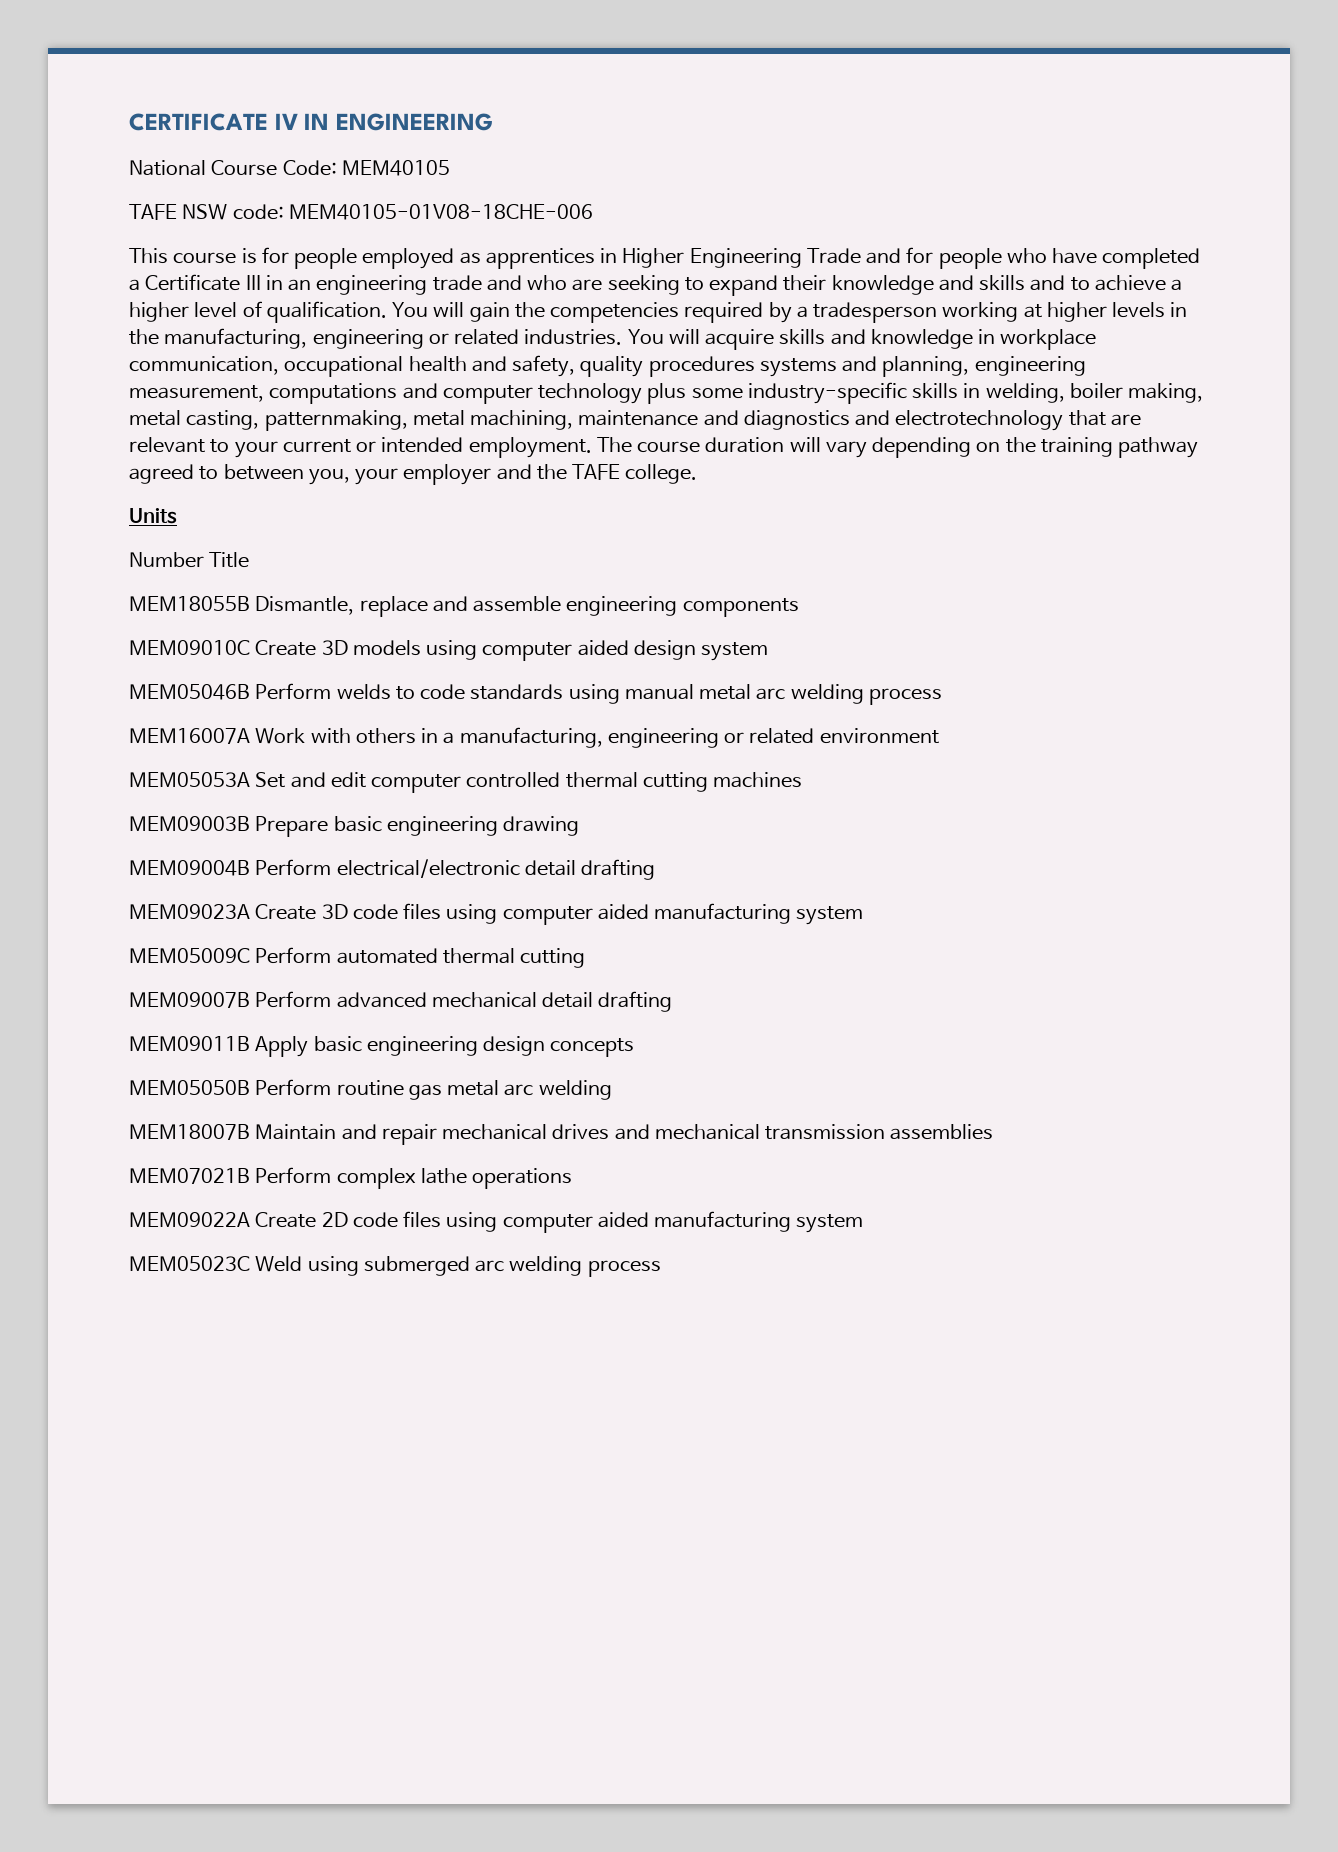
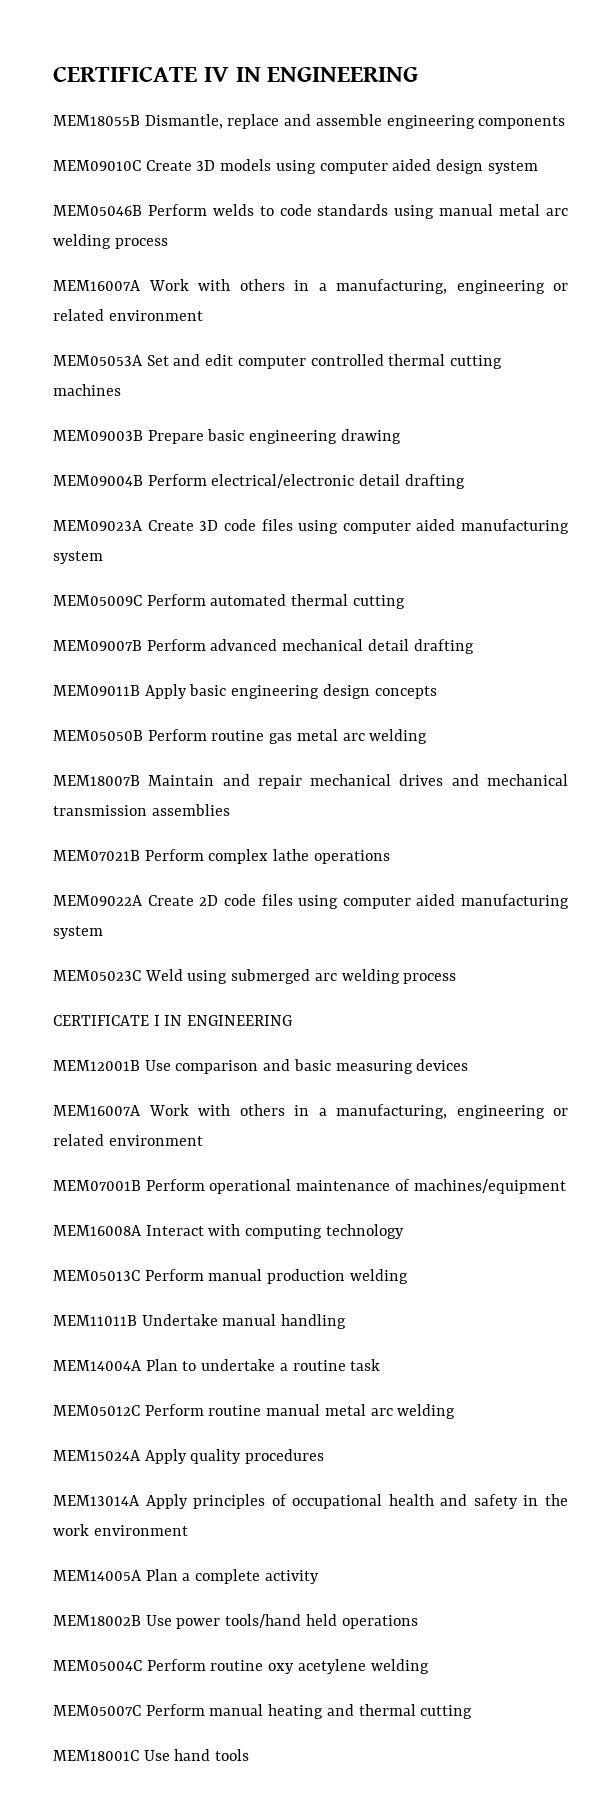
[129,160,450,176] [129,204,593,220] [129,247,1201,269] [129,274,1183,296] [129,301,1188,323] [129,328,1097,350] [129,355,1086,377] [129,382,1204,404] [129,410,1141,431] [129,437,1199,458] [129,464,698,485] [129,508,177,524] [129,552,250,568] // National Course Code: MEM40105 // TAFE NSW code: MEM40105-01V08-18CHE-006 // This course is for people employed as apprentices in Higher Engineering Trade and for people who have completed a Certificate III in an engineering trade and who are seeking to expand their knowledge and skills and to achieve a higher level of qualification. You will gain the competencies required by a tradesperson working at higher levels in the manufacturing, engineering or related industries. You will acquire skills and knowledge in workplace communication, occupational health and safety, quality procedures systems and planning, engineering measurement, computations and computer technology plus some industry-specific skills in welding, boiler making, metal casting, patternmaking, metal machining, maintenance and diagnostics and electrotechnology that are relevant to your current or intended employment. The course duration will vary depending on the training pathway agreed to between you, your employer and the TAFE college. // Units // Number Title -> (419, 74) none
(661, 1268) none -> [53,1015,293,1026] [53,1059,469,1074] [53,1104,568,1119] [53,1134,203,1146] [53,1179,566,1194] [53,1224,404,1239] [53,1269,408,1284] [53,1314,347,1329] [53,1359,381,1371] [53,1404,456,1419] [53,1449,325,1464] [53,1494,568,1509] [53,1524,188,1536] [53,1569,319,1584] [53,1614,418,1629] [53,1659,429,1674] [53,1704,473,1719] [53,1749,250,1761] // CERTIFICATE I IN ENGINEERING // MEM12001B Use comparison and basic measuring devices // MEM16007A Work with others in a manufacturing, engineering or related environment // MEM07001B Perform operational maintenance of machines/equipment // MEM16008A Interact with computing technology // MEM05013C Perform manual production welding // MEM11011B Undertake manual handling // MEM14004A Plan to undertake a routine task // MEM05012C Perform routine manual metal arc welding // MEM15024A Apply quality procedures // MEM13014A Apply principles of occupational health and safety in the work environment // MEM14005A Plan a complete activity // MEM18002B Use power tools/hand held operations // MEM05004C Perform routine oxy acetylene welding // MEM05007C Perform manual heating and thermal cutting // MEM18001C Use hand tools

